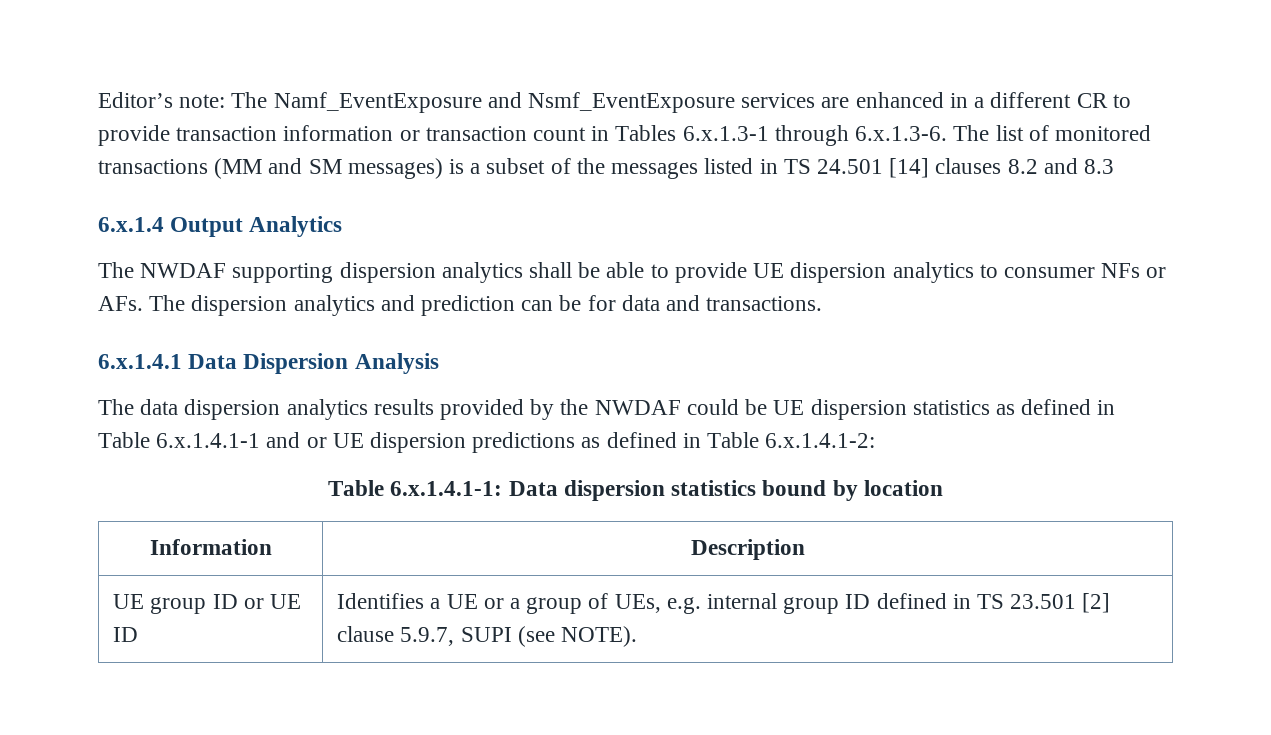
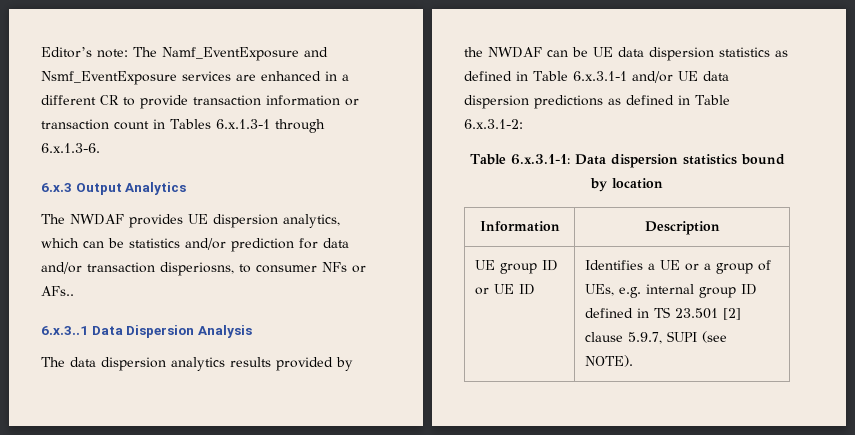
[953,125,1151,141] [98,158,1114,179] [98,216,343,237] [98,262,1167,283] [98,295,823,316] [98,354,182,369] The list of monitored transactions (MM and SM messages) is a subset of the messages listed in TS 24.501 [14] clauses 8.2 and 8.3 // 6.x.1.4 Output Analytics // The NWDAF supporting dispersion analytics shall be able to provide UE dispersion analytics to consumer NFs or AFs. The dispersion analytics and prediction can be for data and transactions. // 6.x.1.4.1 -> [41,182,187,195] [41,214,340,228] [41,238,349,252] [41,262,366,276] [41,286,74,296] [41,326,88,335] // 6.x.3 Output Analytics // The NWDAF provides UE dispersion analytics, which can be statistics and/or prediction for data and/or transaction disperiosns, to consumer NFs or AFs.. // 6.x.3..1
[686,399,739,415] could -> [547,50,568,57] can
(805, 407) none -> [618,47,644,57] data
[156,432,364,448] 6.x.1.4.1-1 and or UE -> [572,71,729,83] 6.x.3.1-1 and/or UE data
[765,433,876,448] [328,480,503,496] 6.x.1.4.1-2: // Table 6.x.1.4.1-1: -> [464,119,523,129] [469,154,570,165] 6.x.3.1-2: // Table 6.x.3.1-1:

